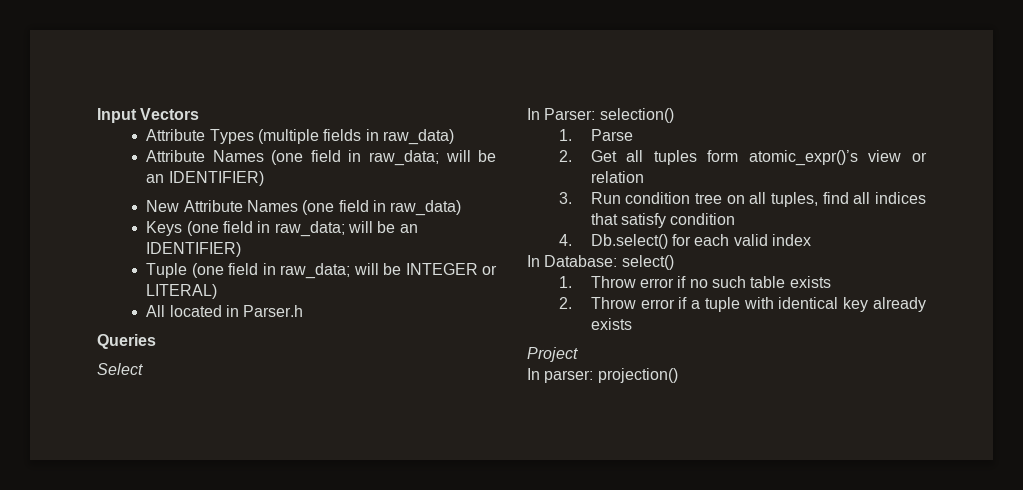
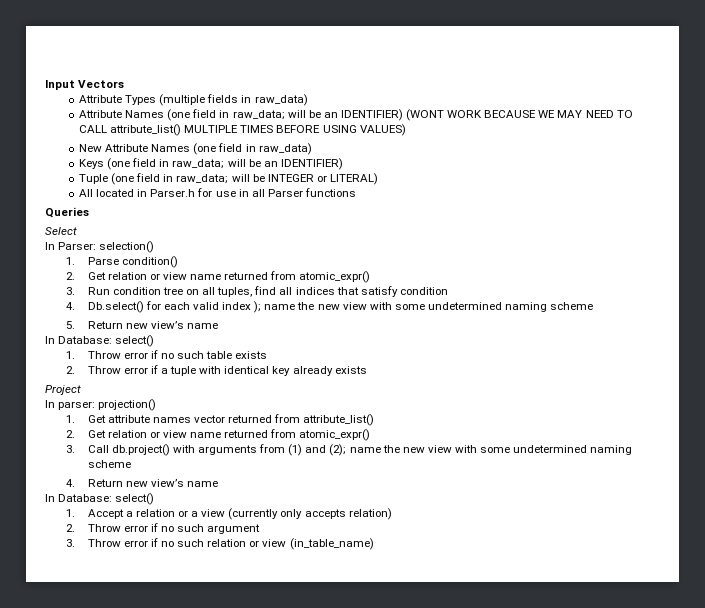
(264, 178) none -> [406,109,633,121] [79,124,406,136] (WONT WORK BECAUSE WE MAY NEED TO CALL attribute_list() MULTIPLE TIMES BEFORE USING VALUES)
(304, 311) none -> [197,188,356,197] for use in all Parser functions
[558,150,927,166] [590,171,644,183] // 2. Get all tuples form atomic_expr()’s view or relation -> [121,256,178,268] [66,271,371,283] condition() // 2. Get relation or view name returned from atomic_expr()
(812, 240) none -> [253,301,594,313] [66,321,219,329] ); name the new view with some undetermined naming scheme // 5. Return new view’s name
(678, 375) none -> [66,414,375,426] [66,429,371,441] [66,444,633,456] [87,460,131,468] [66,479,219,487] [45,493,155,505] [66,508,392,520] [66,523,261,534] [66,538,374,550] // 1. Get attribute names vector returned from attribute_list() // 2. Get relation or view name returned from atomic_expr() // 3. Call db.project() with arguments from (1) and (2); name the new view with some undetermined naming scheme // 4. Return new view’s name // In Database: select() // 1. Accept a relation or a view (currently only accepts relation) // 2. Throw error if no such argument // 3. Throw error if no such relation or view (in_table_name)

